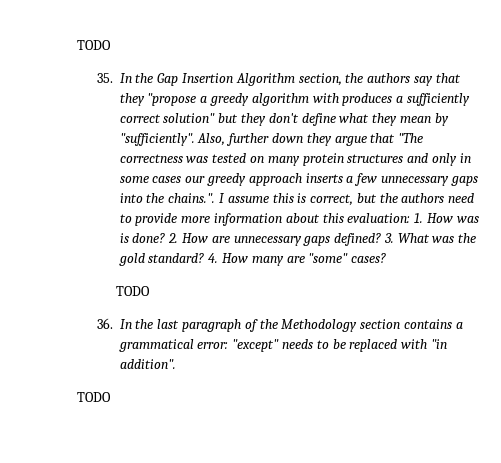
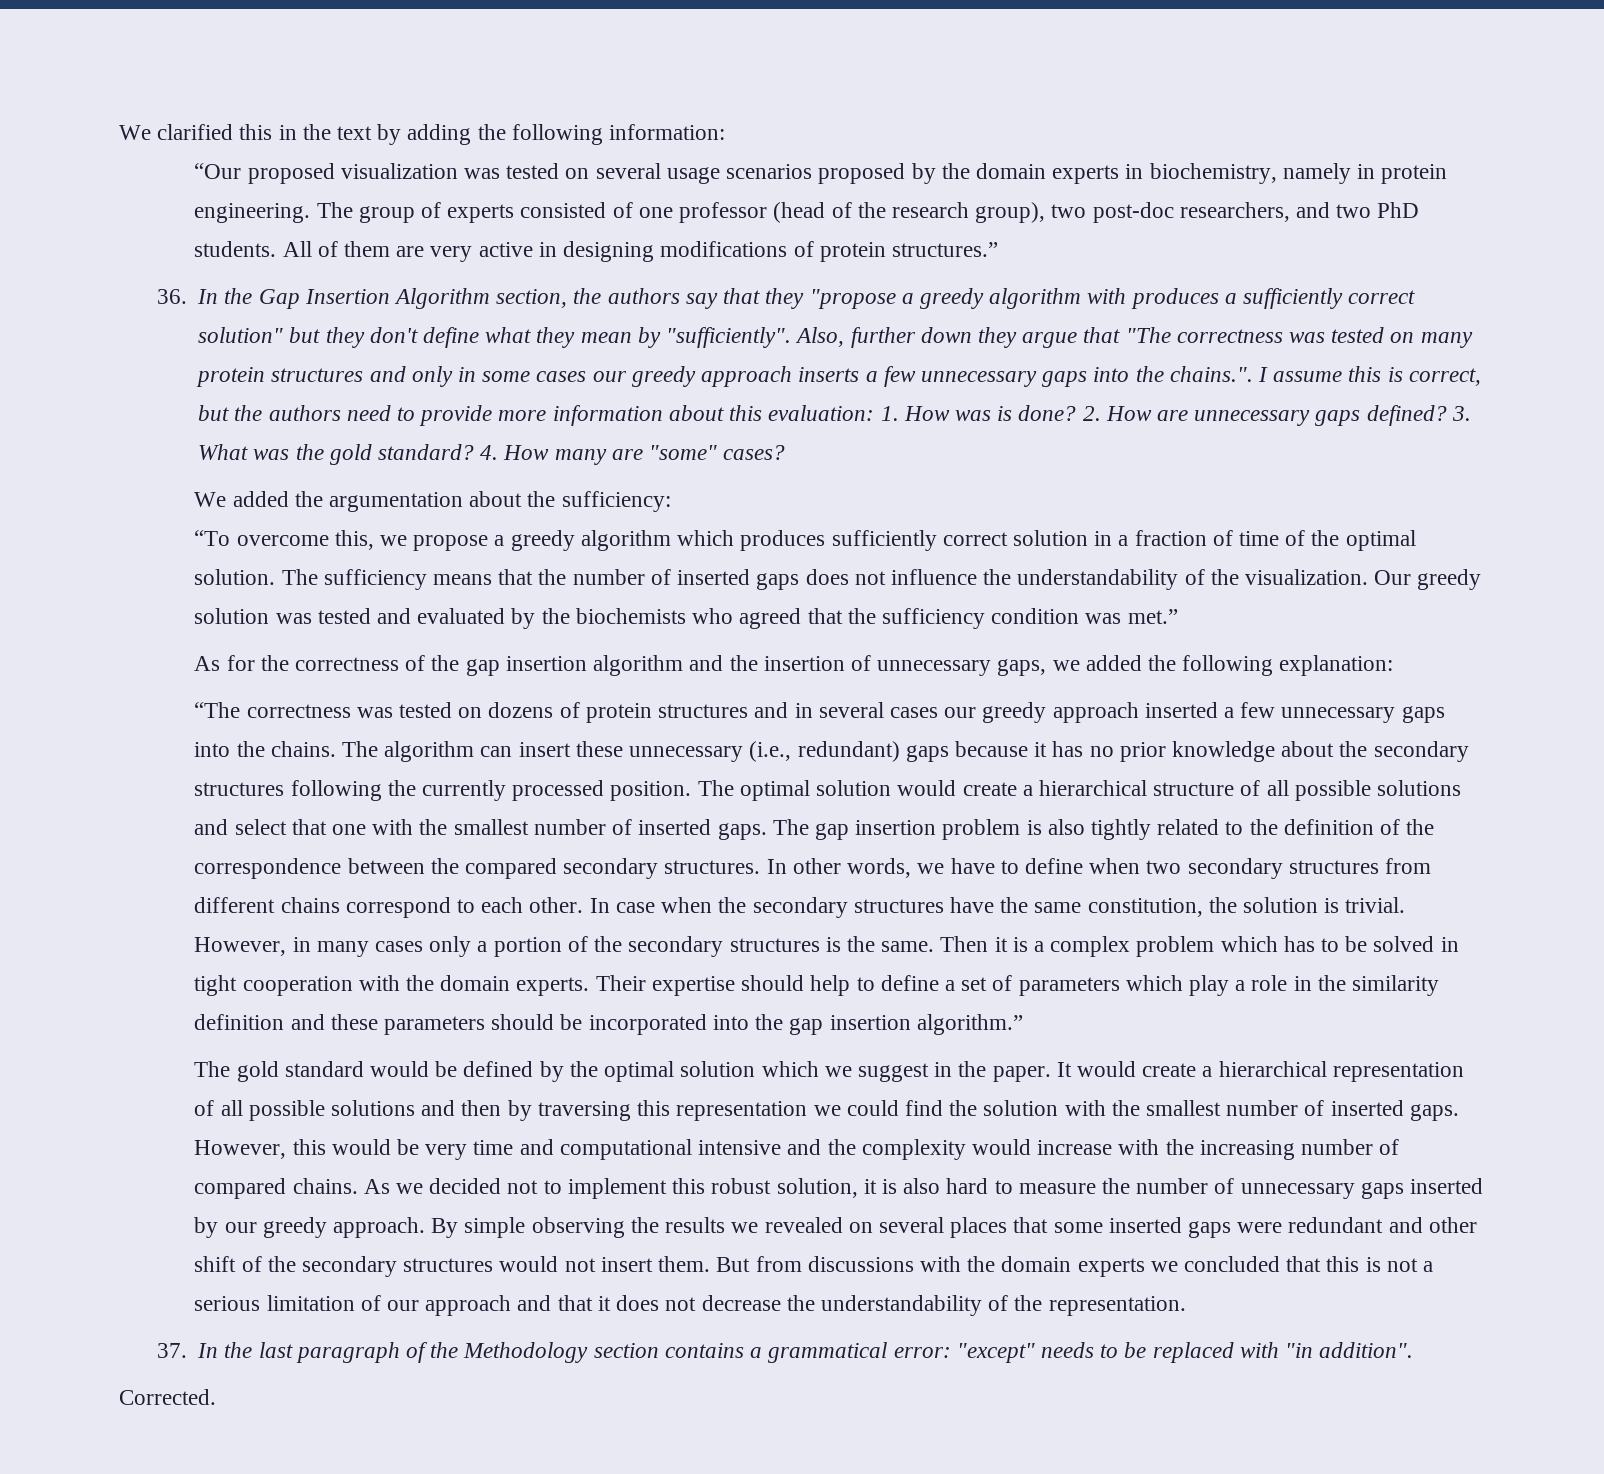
[77,40,111,50] [96,73,113,83] TODO // 35. -> [119,124,726,145] [194,163,1448,184] [194,202,1420,223] [194,241,998,262] [156,289,187,304] We clarified this in the text by adding the following information: // “Our proposed visualization was tested on several usage scenarios proposed by the domain experts in biochemistry, namely in protein engineering. The group of experts consisted of one professor (head of the research group), two post-doc researchers, and two PhD students. All of them are very active in designing modifications of protein structures.” // 36.
[116,286,151,296] [96,318,113,329] TODO // 36. -> [194,491,671,512] [194,530,1416,551] [194,569,1482,590] [194,608,1178,629] [194,655,1394,676] [194,702,1445,723] [194,741,1469,762] [194,780,1462,801] [194,819,1435,840] [194,858,1432,879] [194,897,1406,918] [194,936,1459,957] [194,975,1440,996] [194,1014,1023,1035] [194,1061,1464,1082] [194,1100,1459,1121] [194,1139,1400,1160] [194,1178,1484,1199] [194,1217,1477,1238] [194,1256,1434,1277] [194,1295,1186,1316] [156,1343,187,1358] We added the argumentation about the sufficiency: // “To overcome this, we propose a greedy algorithm which produces sufficiently correct solution in a fraction of time of the optimal solution. The sufficiency means that the number of inserted gaps does not influence the understandability of the visualization. Our greedy solution was tested and evaluated by the biochemists who agreed that the sufficiency condition was met.” // As for the correctness of the gap insertion algorithm and the insertion of unnecessary gaps, we added the following explanation: // “The correctness was tested on dozens of protein structures and in several cases our greedy approach inserted a few unnecessary gaps into the chains. The algorithm can insert these unnecessary (i.e., redundant) gaps because it has no prior knowledge about the secondary structures following the currently processed position. The optimal solution would create a hierarchical structure of all possible solutions and select that one with the smallest number of inserted gaps. The gap insertion problem is also tightly related to the definition of the correspondence between the compared secondary structures. In other words, we have to define when two secondary structures from different chains correspond to each other. In case when the secondary structures have the same constitution, the solution is trivial. However, in many cases only a portion of the secondary structures is the same. Then it is a complex problem which has to be solved in tight cooperation with the domain experts. Their expertise should help to define a set of parameters which play a role in the similarity definition and these parameters should be incorporated into the gap insertion algorithm.” // The gold standard would be defined by the optimal solution which we suggest in the paper. It would create a hierarchical representation of all possible solutions and then by traversing this representation we could find the solution with the smallest number of inserted gaps. However, this would be very time and computational intensive and the complexity would increase with the increasing number of compared chains. As we decided not to implement this robust solution, it is also hard to measure the number of unnecessary gaps inserted by our greedy approach. By simple observing the results we revealed on several places that some inserted gaps were redundant and other shift of the secondary structures would not insert them. But from discussions with the domain experts we concluded that this is not a serious limitation of our approach and that it does not decrease the understandability of the representation. // 37.
[77,392,111,402] TODO -> [119,1389,216,1405] Corrected.

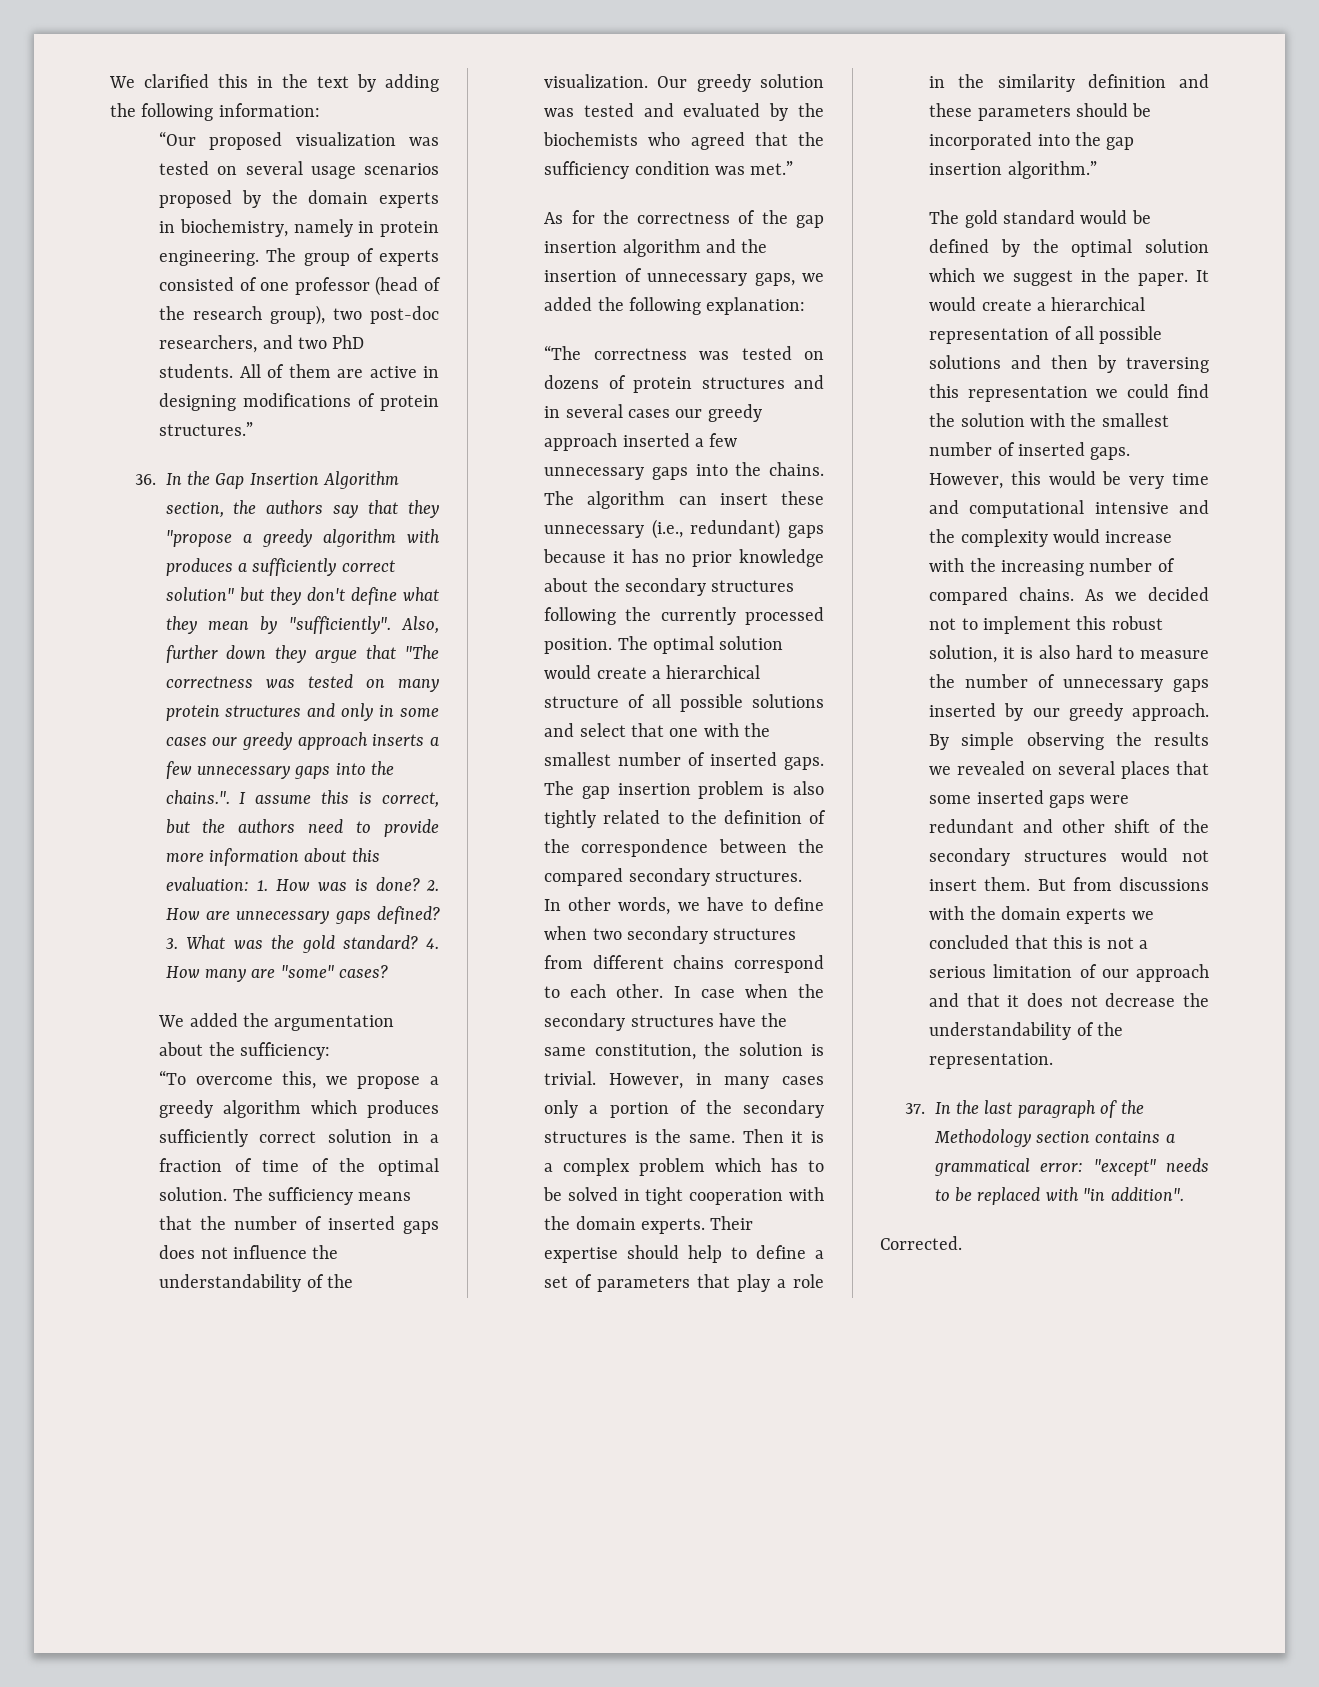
[430,246,473,262] very -> (364, 373) none
[1125,975,1183,991] which -> [697,1274,731,1288] that

